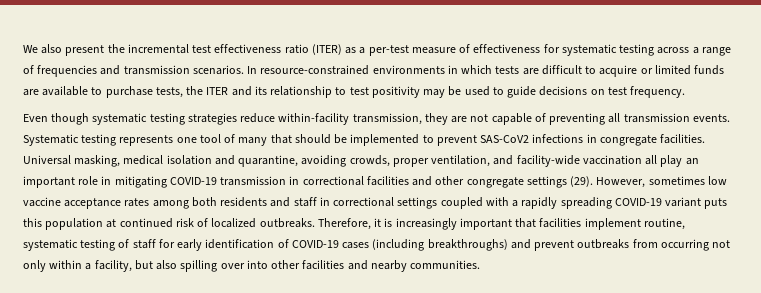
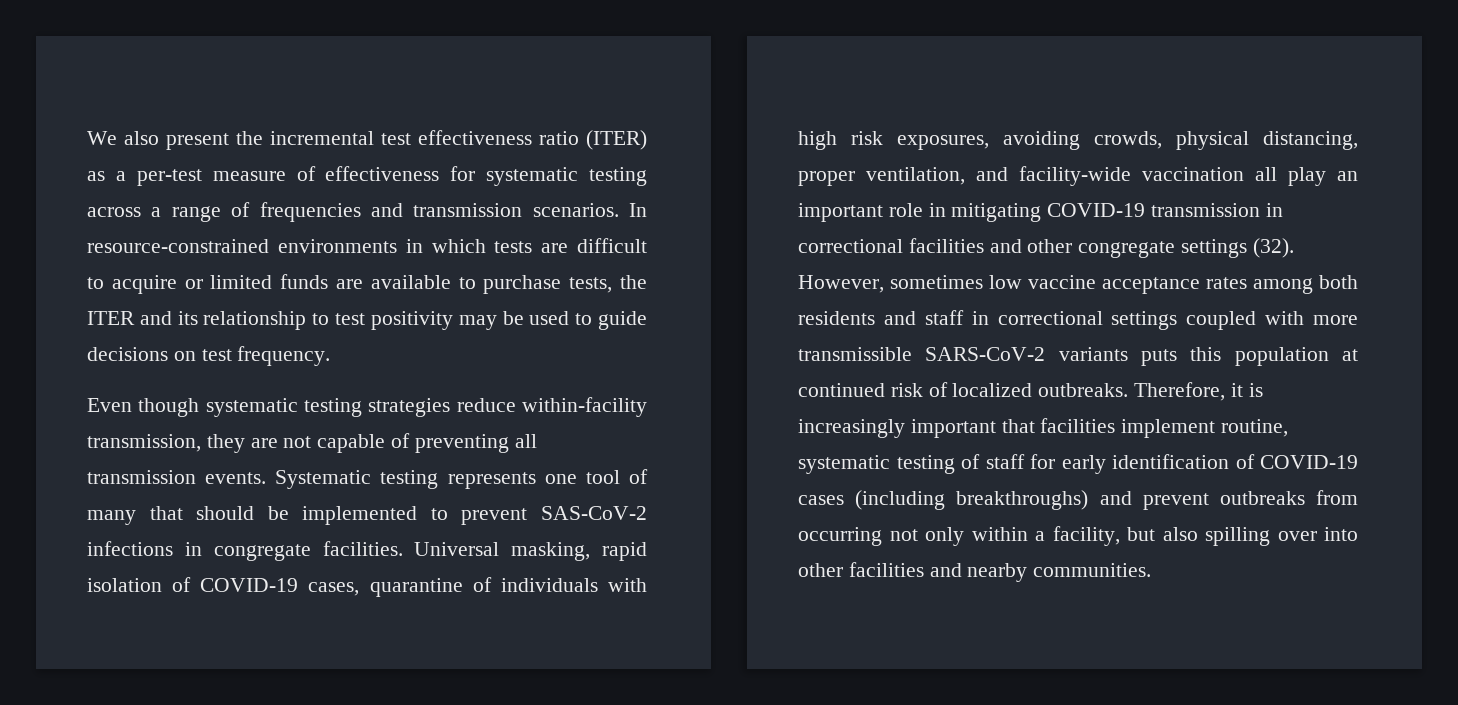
[480,135,530,143] SAS-CoV2 -> [541,506,647,520] SAS-CoV-2
[123,155,390,167] medical isolation and quarantine, avoiding crowds, -> [602,542,647,561] [87,577,648,597] [798,131,1358,150] rapid isolation of COVID-19 cases, quarantine of individuals with high risk exposures, avoiding crowds, physical distancing,
[570,176,594,187] (29). -> [1252,238,1294,258] (32).
[512,197,702,209] a rapidly spreading COVID-19 variant -> [1313,315,1358,325] [798,347,1128,361] more transmissible SARS-CoV-2 variants

